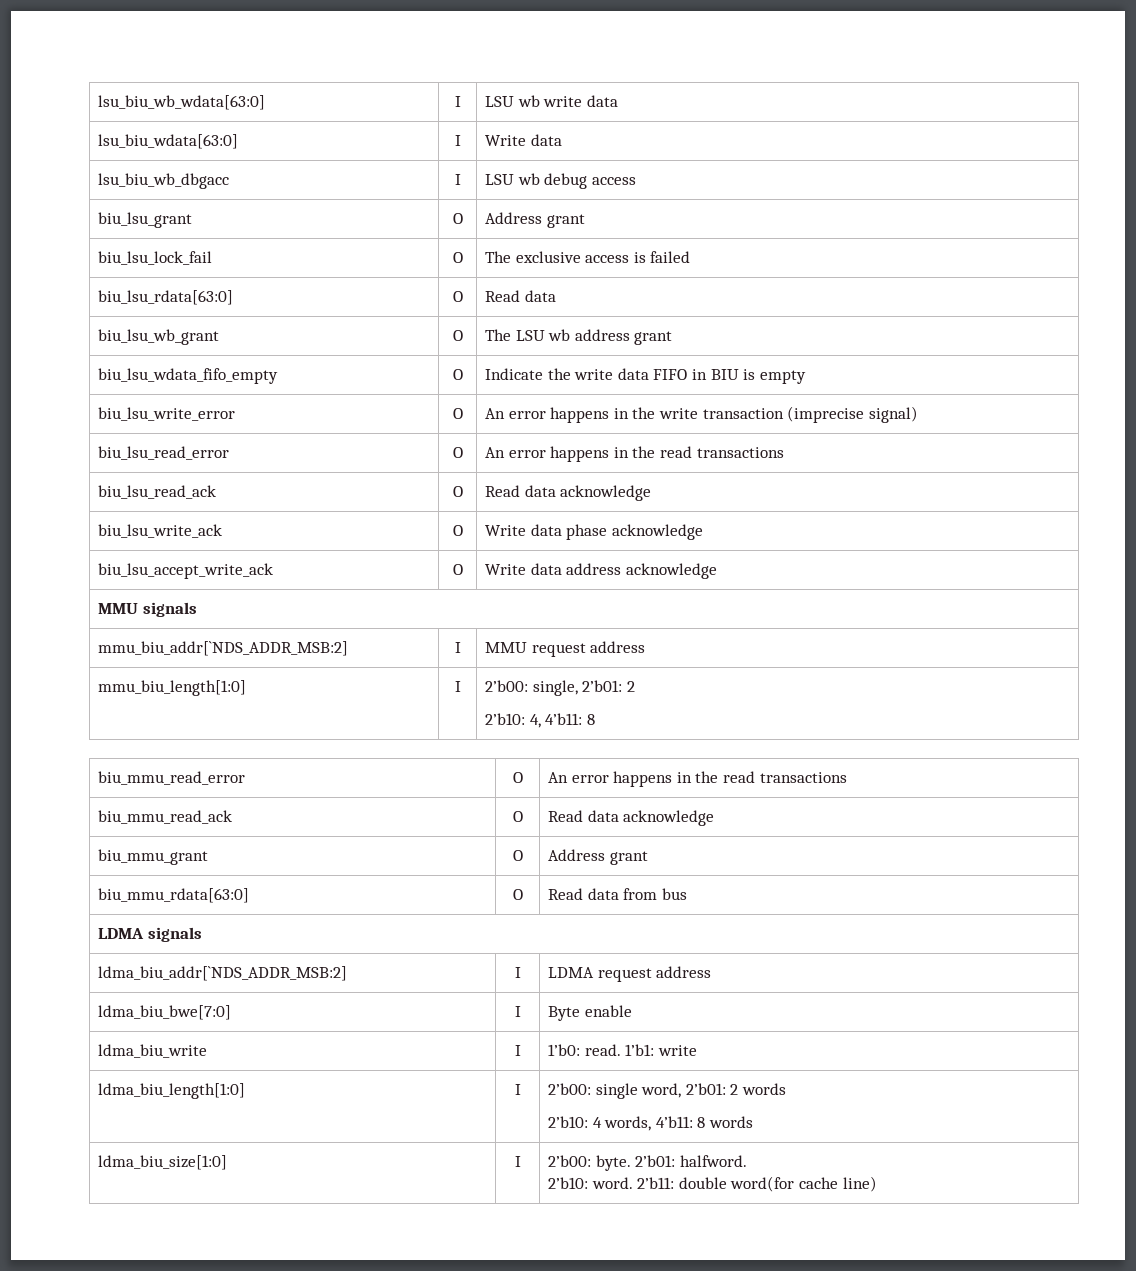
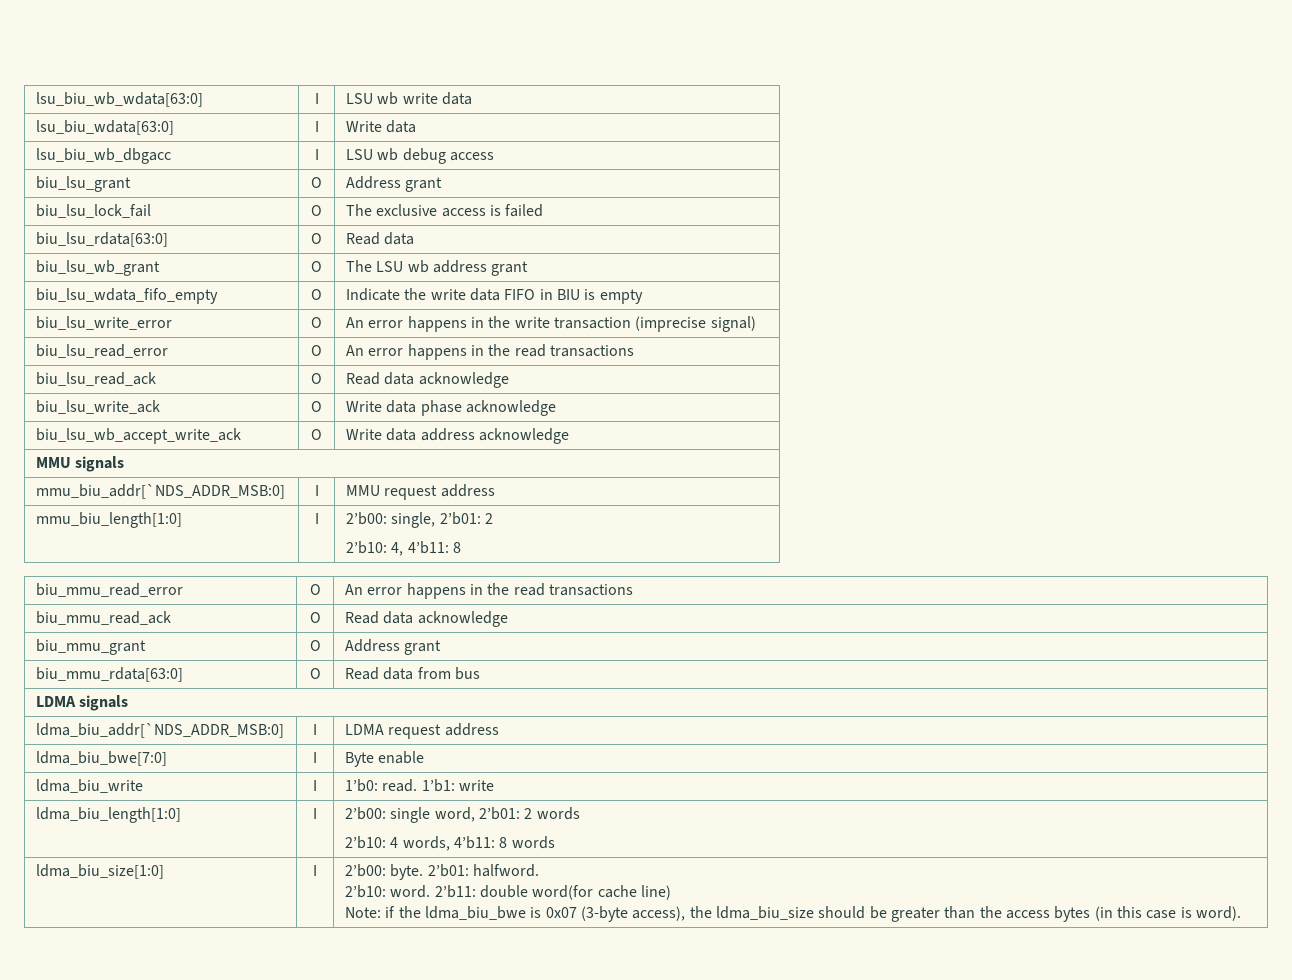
[97,563,273,579] biu_lsu_accept_write_ack -> [36,428,242,444] biu_lsu_wb_accept_write_ack
[97,641,348,656] mmu_biu_addr[`NDS_ADDR_MSB:2] -> [36,484,286,499] mmu_biu_addr[`NDS_ADDR_MSB:0]
[97,966,347,981] ldma_biu_addr[`NDS_ADDR_MSB:2] -> [36,723,285,738] ldma_biu_addr[`NDS_ADDR_MSB:0]
(877, 1184) none -> [345,906,1241,922] // Note: if the ldma_biu_bwe is 0x07 (3-byte access), the ldma_biu_size should be greater than the access bytes (in this case is word).

